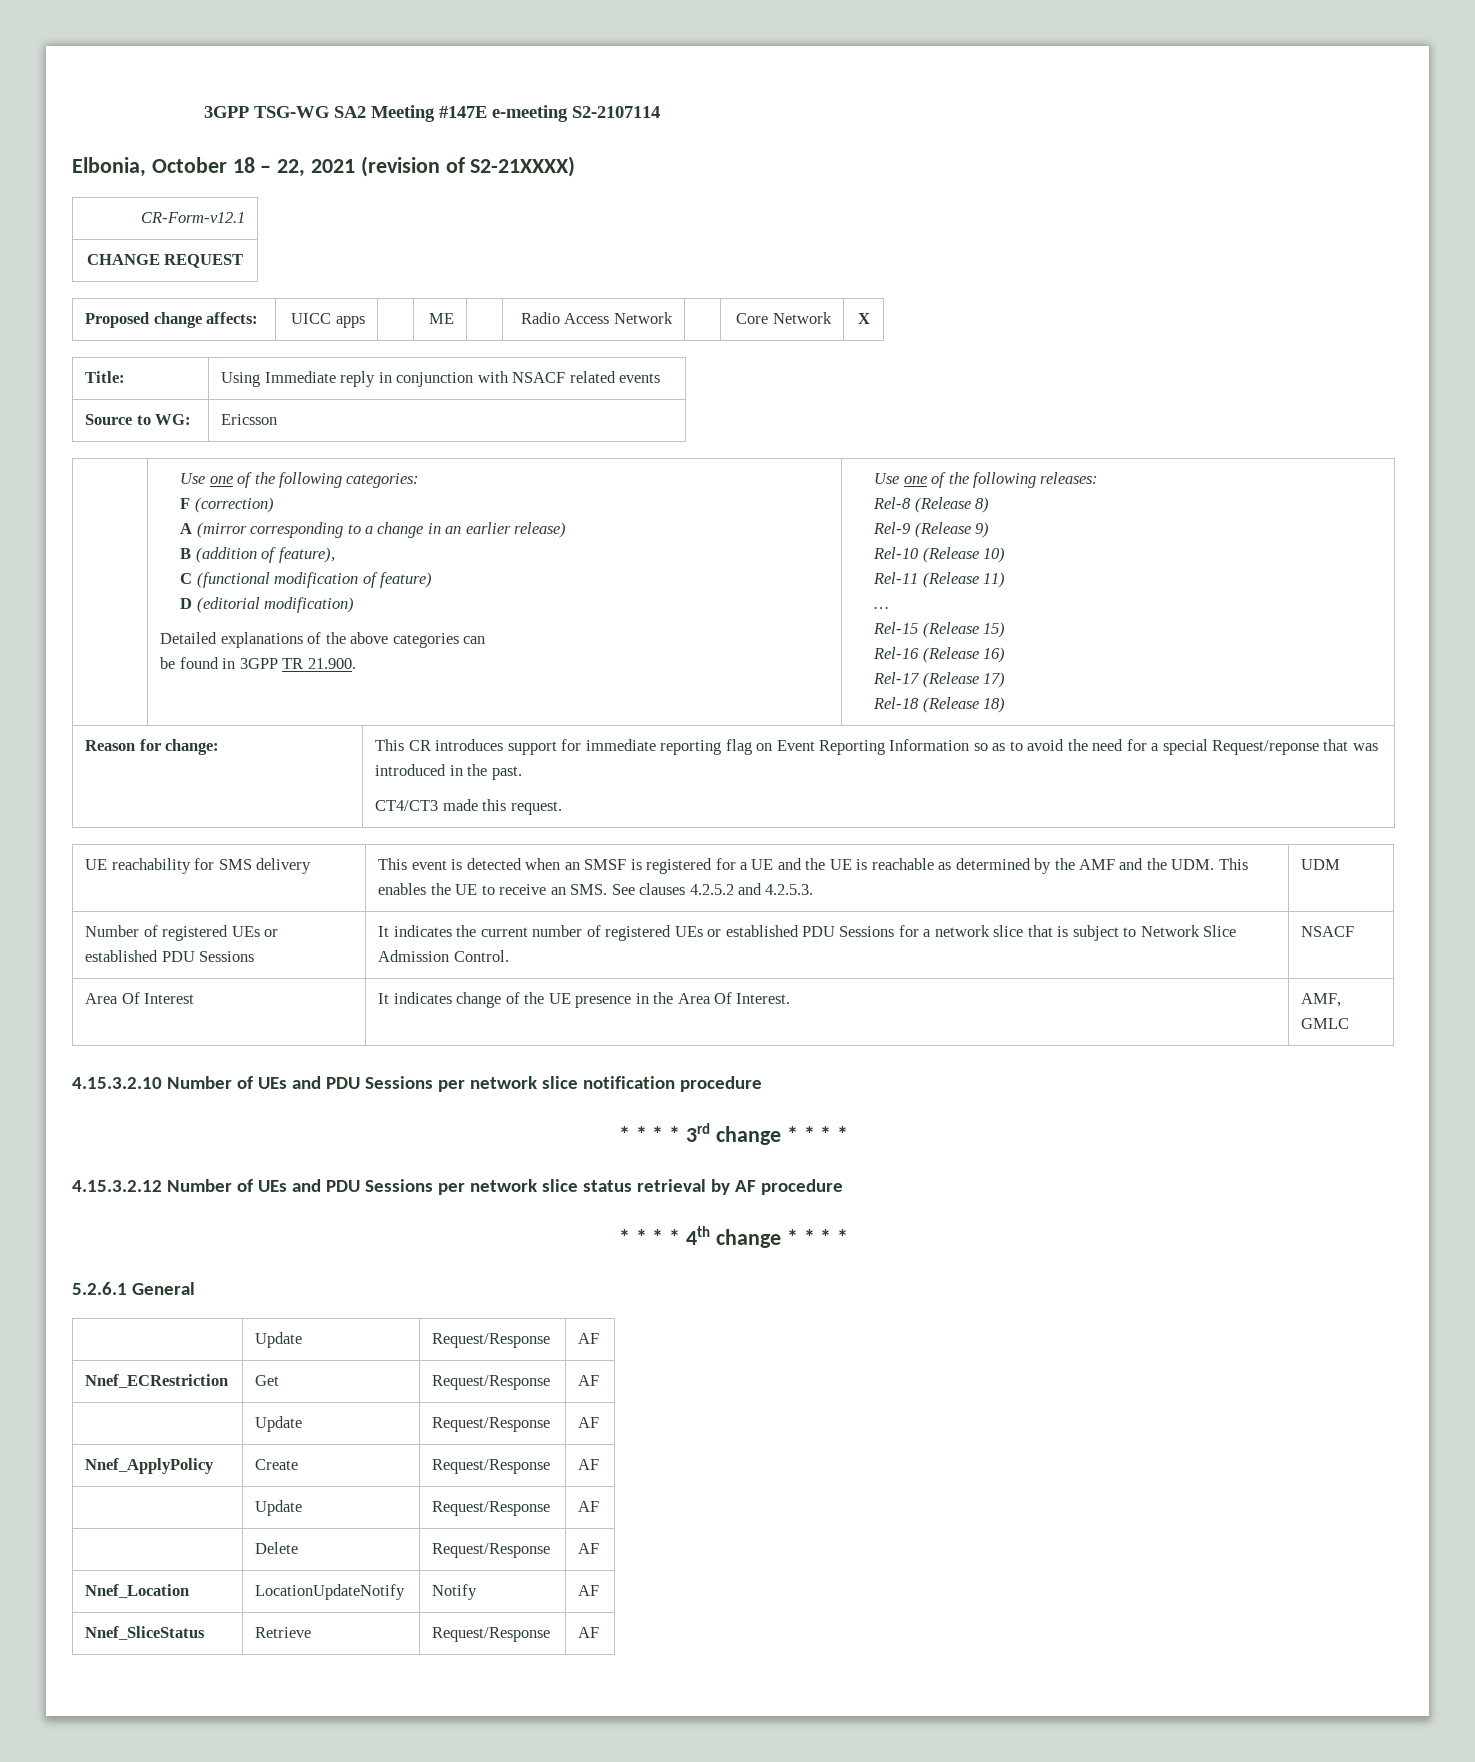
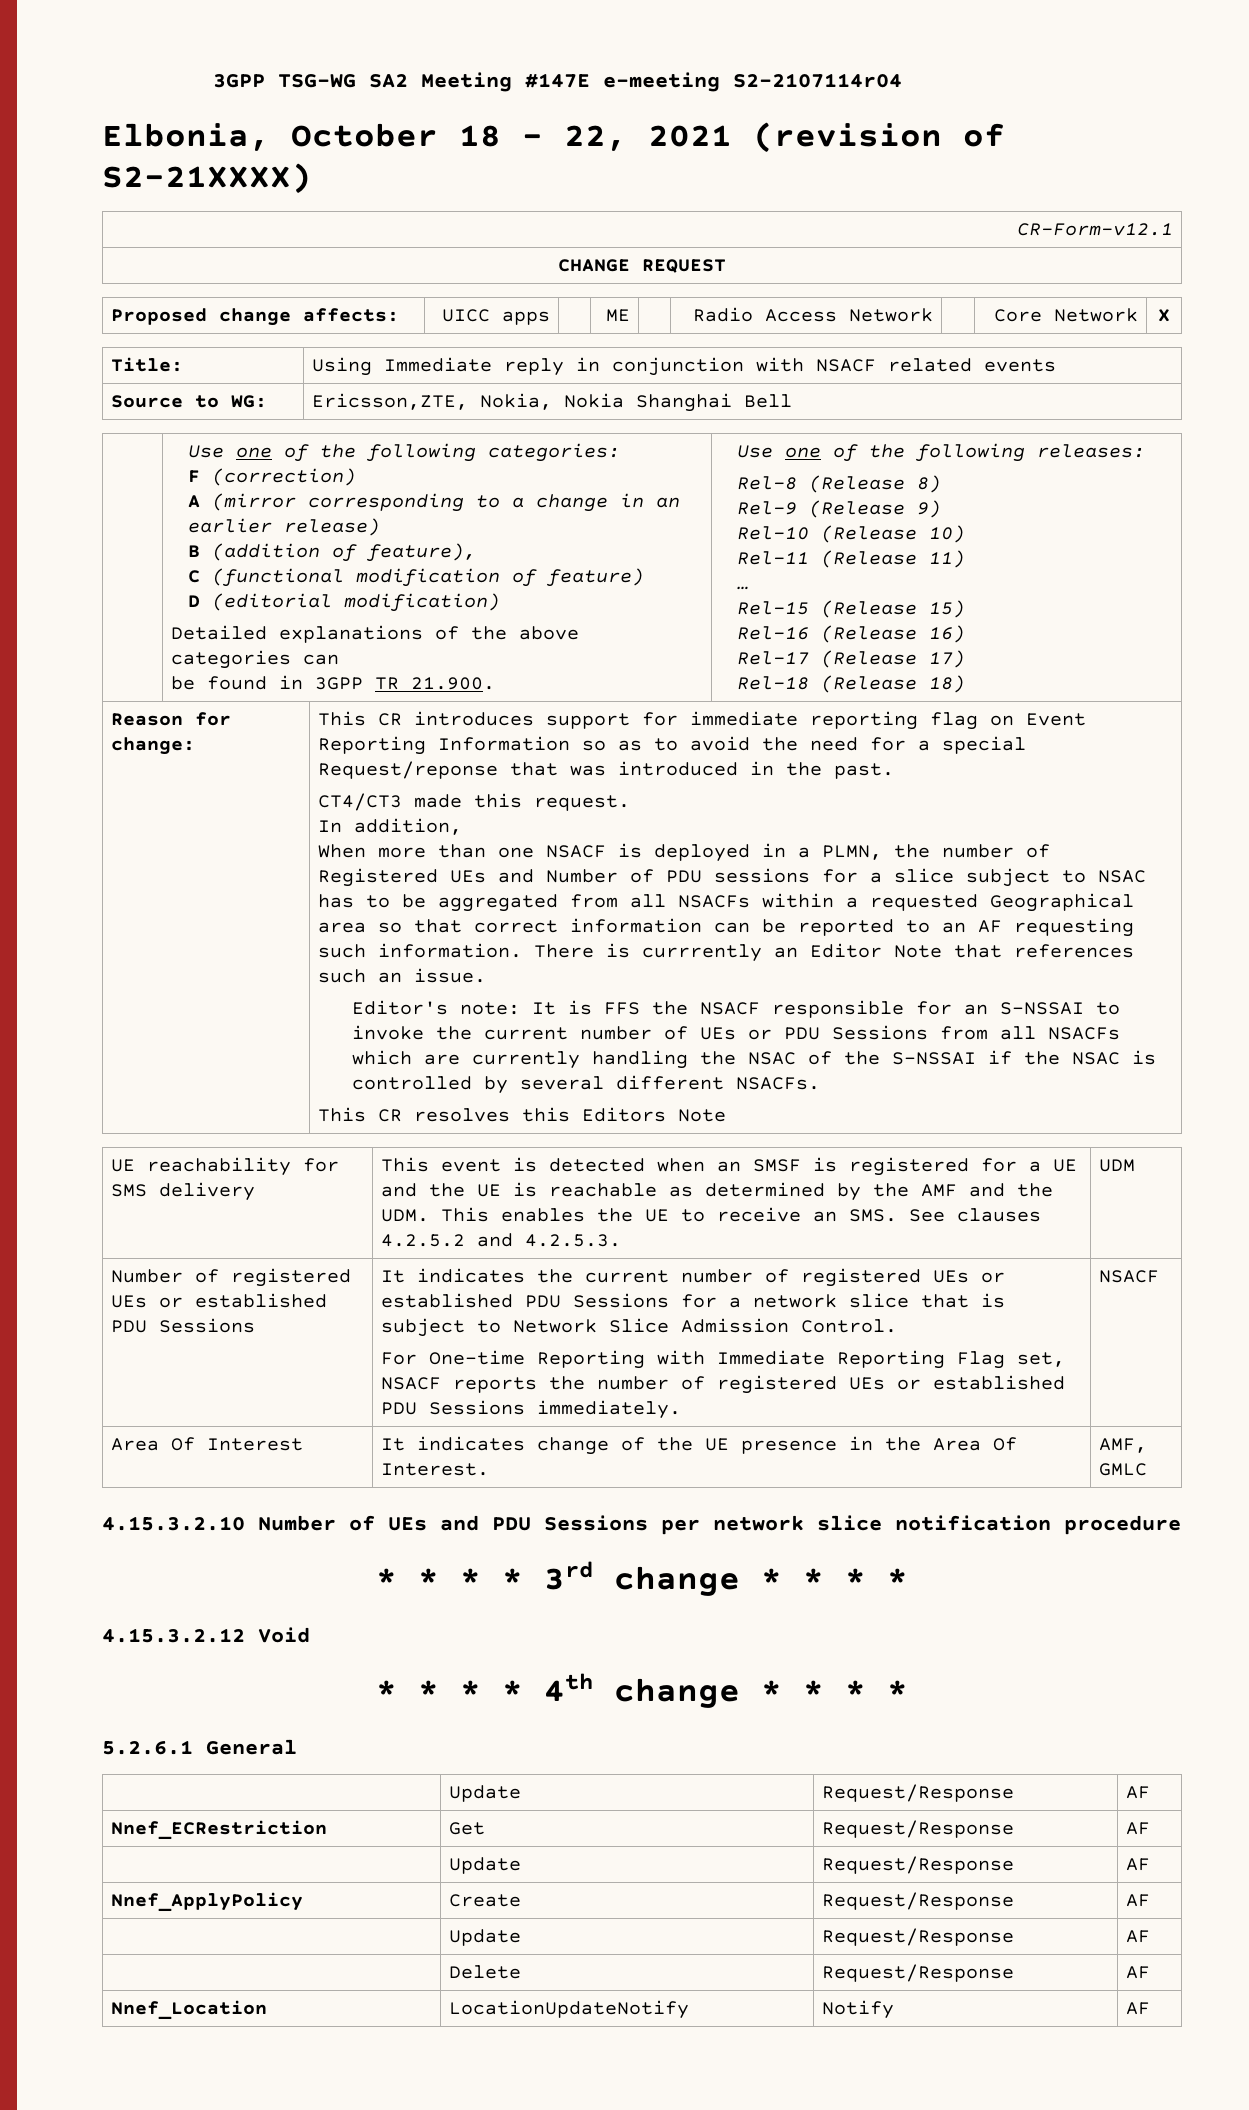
[571,106,660,118] S2-2107114 -> [732,73,902,88] S2-2107114r04
[221,414,278,425] Ericsson -> [312,393,793,412] Ericsson,ZTE, Nokia, Nokia Shanghai Bell
(562, 808) none -> [318,818,463,835] [318,843,1051,862] [318,868,1147,887] [318,893,1135,912] [318,918,1135,937] [318,943,1135,962] [318,968,487,983] [351,1000,1120,1018] [351,1025,1120,1040] [351,1050,1156,1069] [351,1075,820,1094] [318,1107,727,1122] // In addition, // When more than one NSACF is deployed in a PLMN, the number of Registered UEs and Number of PDU sessions for a slice subject to NSAC has to be aggregated from all NSACFs within a requested Geographical area so that correct information can be reported to an AF requesting such information. There is currrently an Editor Note that references such an issue. // Editor's note: It is FFS the NSACF responsible for an S-NSSAI to invoke the current number of UEs or PDU Sessions from all NSACFs which are currently handling the NSAC of the S-NSSAI if the NSAC is controlled by several different NSACFs. // This CR resolves this Editors Note
(509, 956) none -> [381,1350,1066,1369] [381,1375,1066,1394] [381,1400,682,1419] // For One-time Reporting with Immediate Reporting Flag set, NSACF reports the number of registered UEs or established PDU Sessions immediately.
[166,1179,843,1195] Number of UEs and PDU Sessions per network slice status retrieval by AF procedure -> [258,1627,310,1643] Void
[85,1626,206,1640] [255,1627,312,1638] [432,1627,551,1642] [578,1627,600,1638] // Nnef_SliceStatus | Retrieve | Request/Response | AF -> (1151, 2008) none

